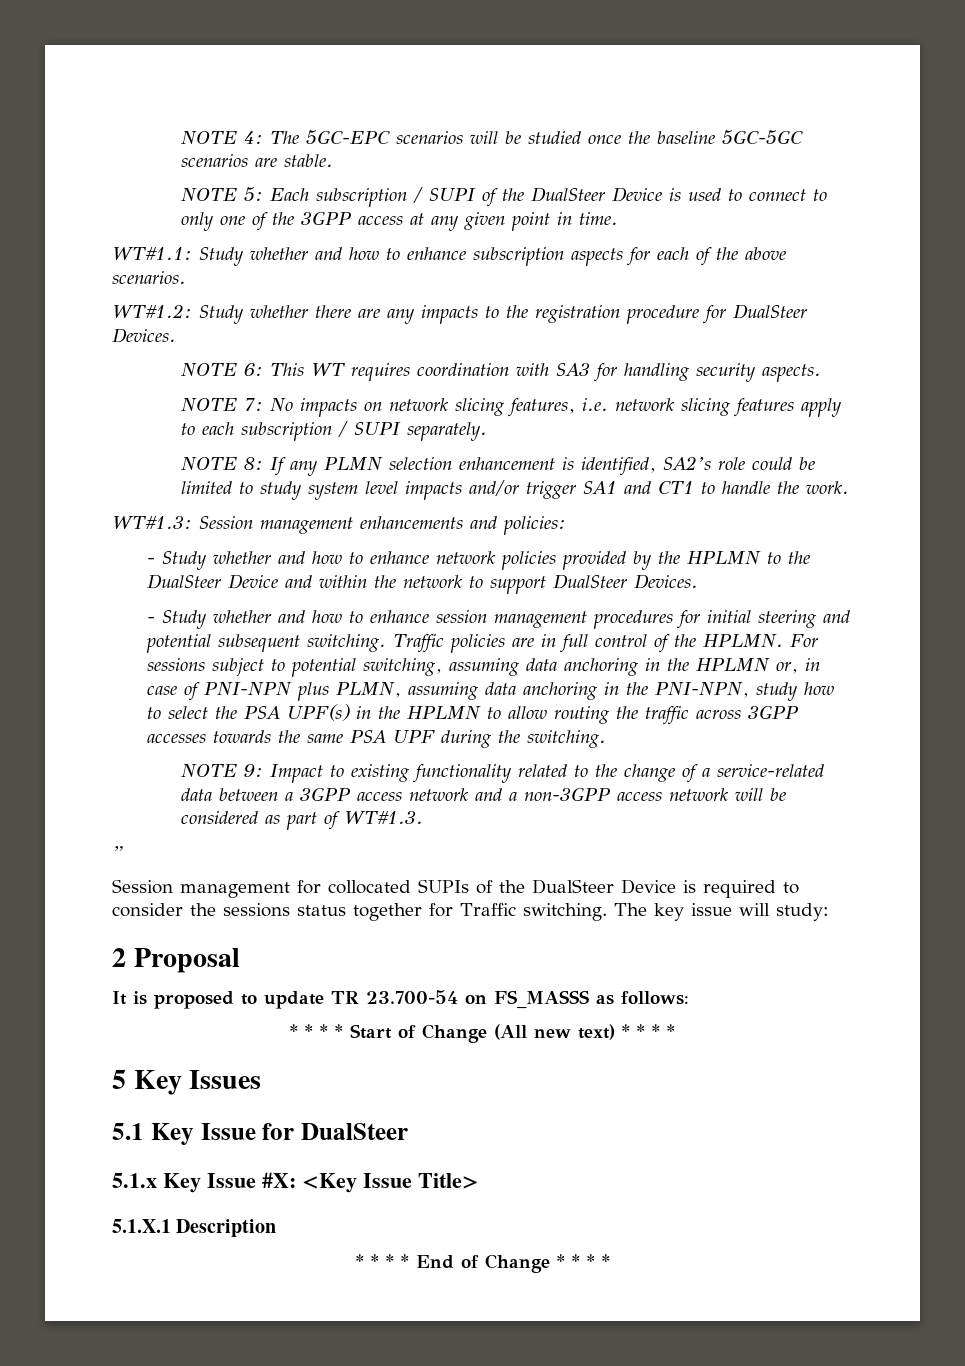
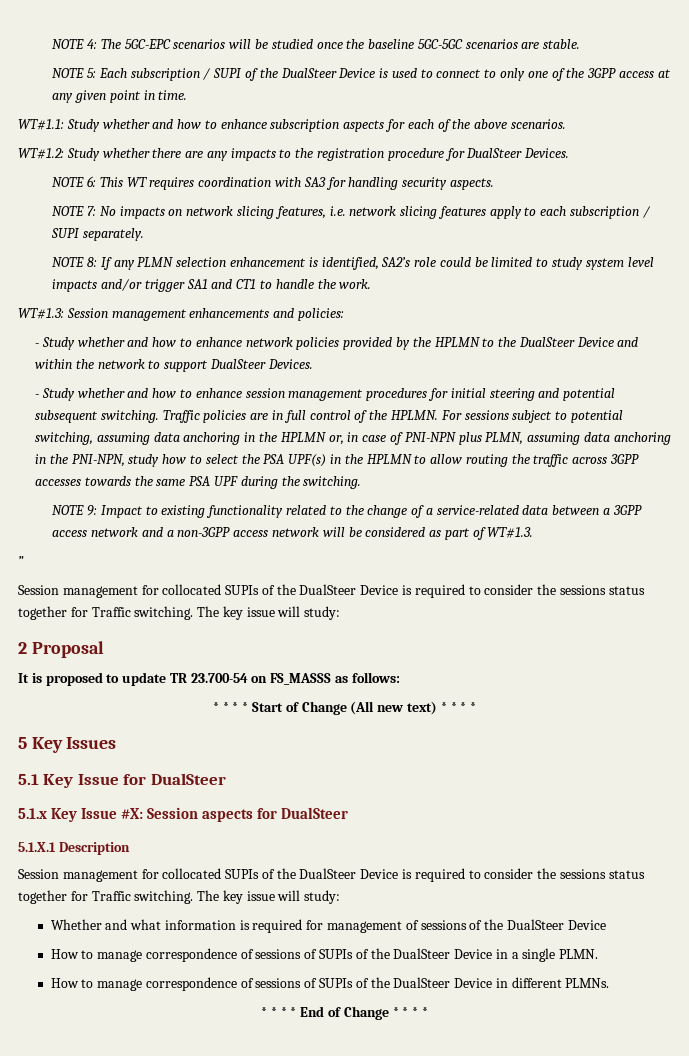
[302,1173,479,1193] [112,1219,277,1237] <Key Issue Title> // 5.1.X.1 Description -> [147,807,349,822] [18,842,130,855] [18,868,645,882] [18,890,341,904] [50,919,606,933] [50,948,599,962] [50,977,610,991] Session aspects for DualSteer // 5.1.X.1 Description // Session management for collocated SUPIs of the DualSteer Device is required to consider the sessions status together for Traffic switching. The key issue will study: // Whether and what information is required for management of sessions of the DualSteer Device // How to manage correspondence of sessions of SUPIs of the DualSteer Device in a single PLMN. // How to manage correspondence of sessions of SUPIs of the DualSteer Device in different PLMNs.

